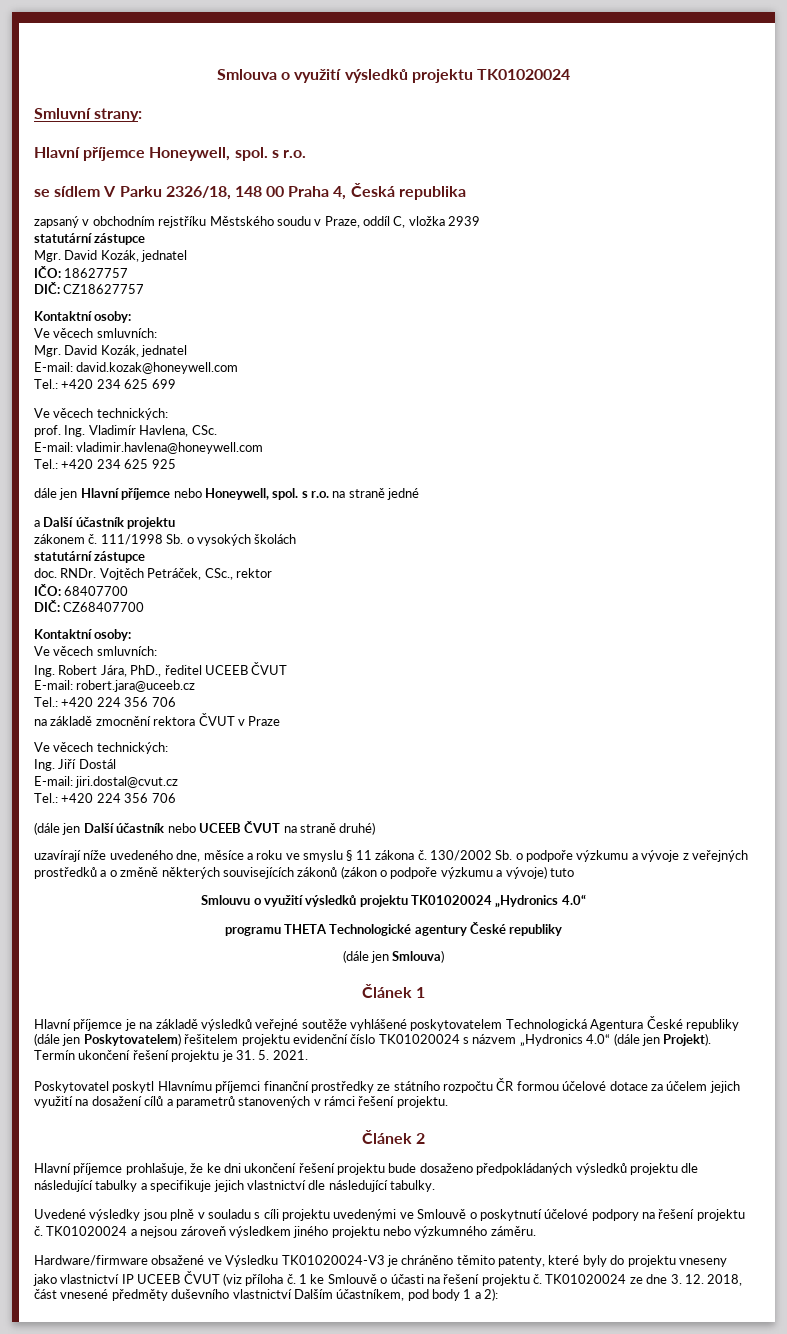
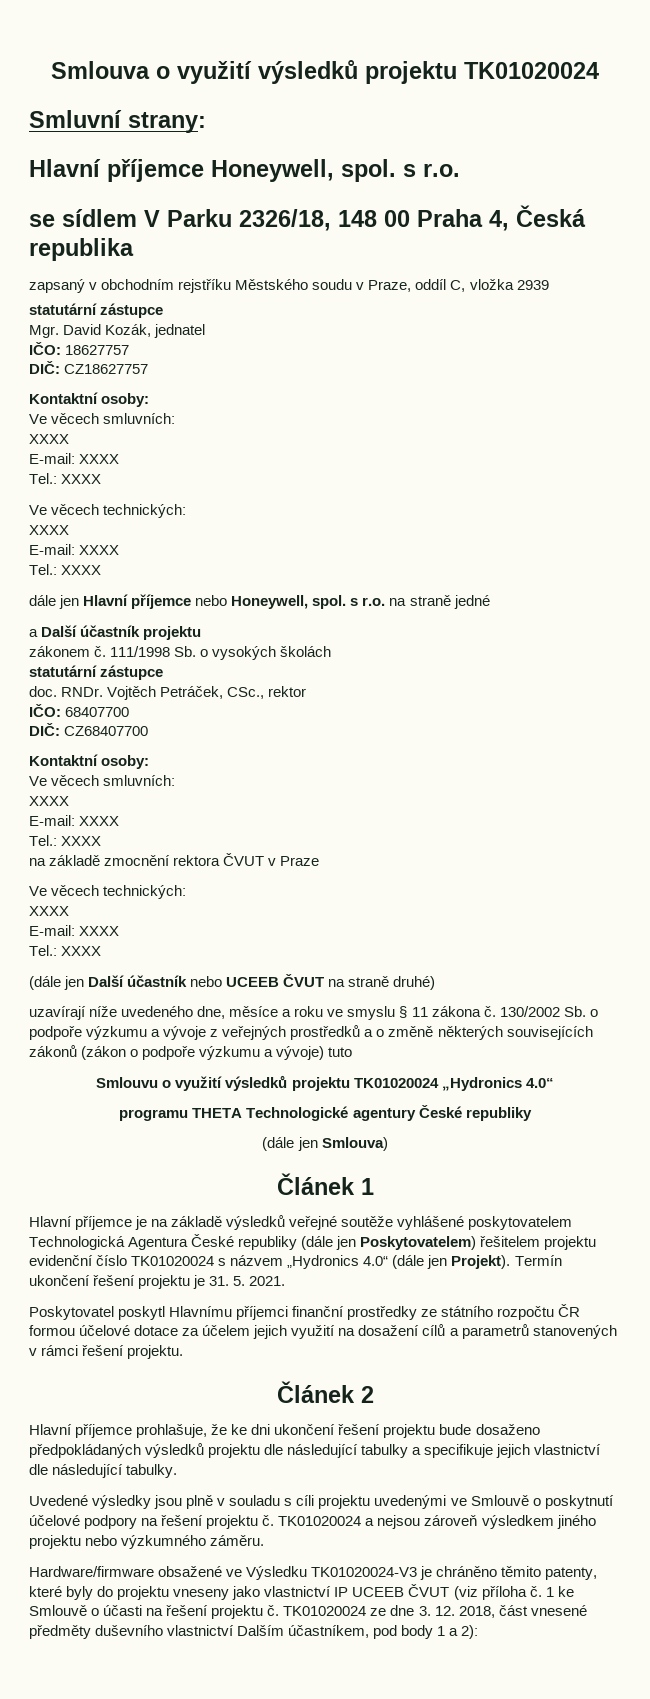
[34,345,188,357] [34,362,239,374] [34,379,176,389] [34,408,168,420] [34,425,217,437] [34,442,264,454] [34,459,176,469] Mgr. David Kozák, jednatel // E-mail: david.kozak@honeywell.com // Tel.: +420 234 625 699 // Ve věcech technických: // prof. Ing. Vladimír Havlena, CSc. // E-mail: vladimir.havlena@honeywell.com // Tel.: +420 234 625 925 -> [29,434,69,444] [29,453,120,464] [29,473,102,484] [29,504,187,518] [29,525,69,535] [29,544,120,555] [29,564,102,575] XXXX // E-mail: XXXX // Tel.: XXXX // Ve věcech technických: // XXXX // E-mail: XXXX // Tel.: XXXX
[34,662,288,677] [34,680,196,692] [34,697,176,707] Ing. Robert Jára, PhD., ředitel UCEEB ČVUT // E-mail: robert.jara@uceeb.cz // Tel.: +420 224 356 706 -> [29,796,69,806] [29,815,120,826] [29,835,102,846] XXXX // E-mail: XXXX // Tel.: XXXX
[34,759,116,771] [34,776,179,788] [34,793,176,803] Ing. Jiří Dostál // E-mail: jiri.dostal@cvut.cz // Tel.: +420 224 356 706 -> [29,906,69,916] [29,925,120,936] [29,945,102,956] XXXX // E-mail: XXXX // Tel.: XXXX

